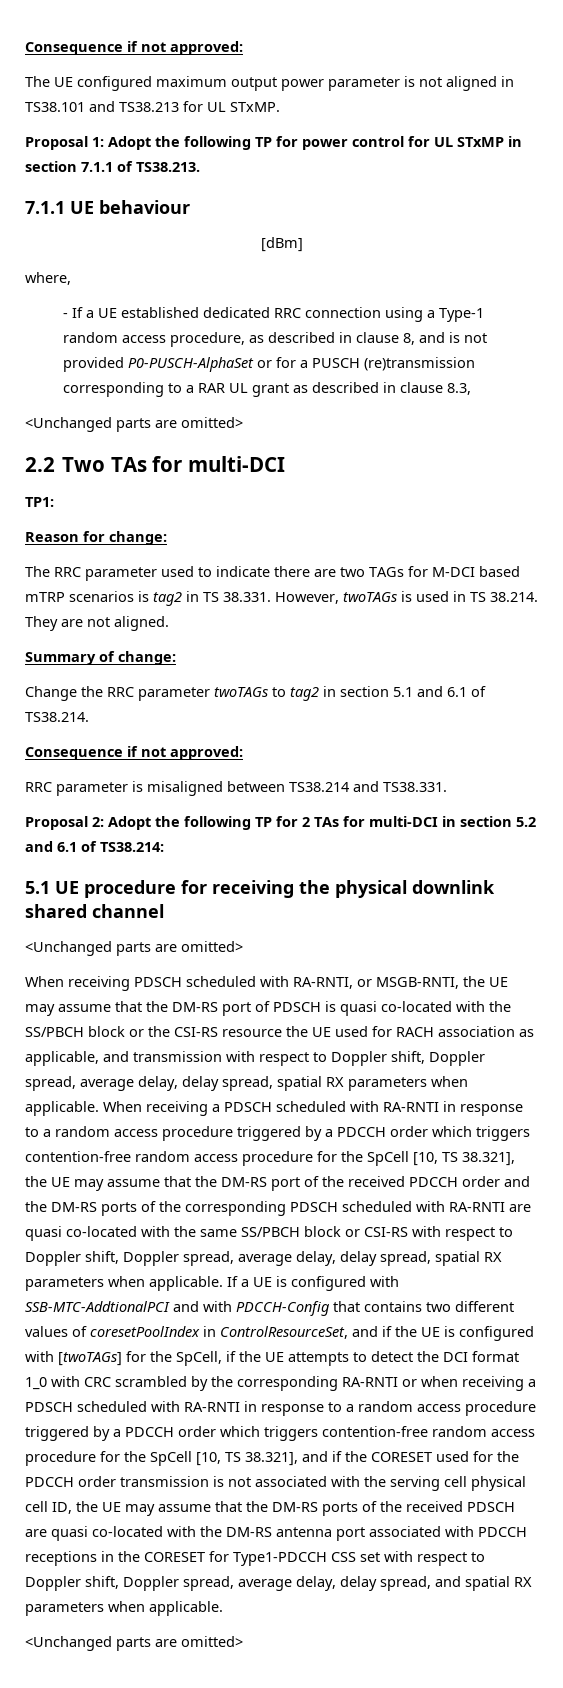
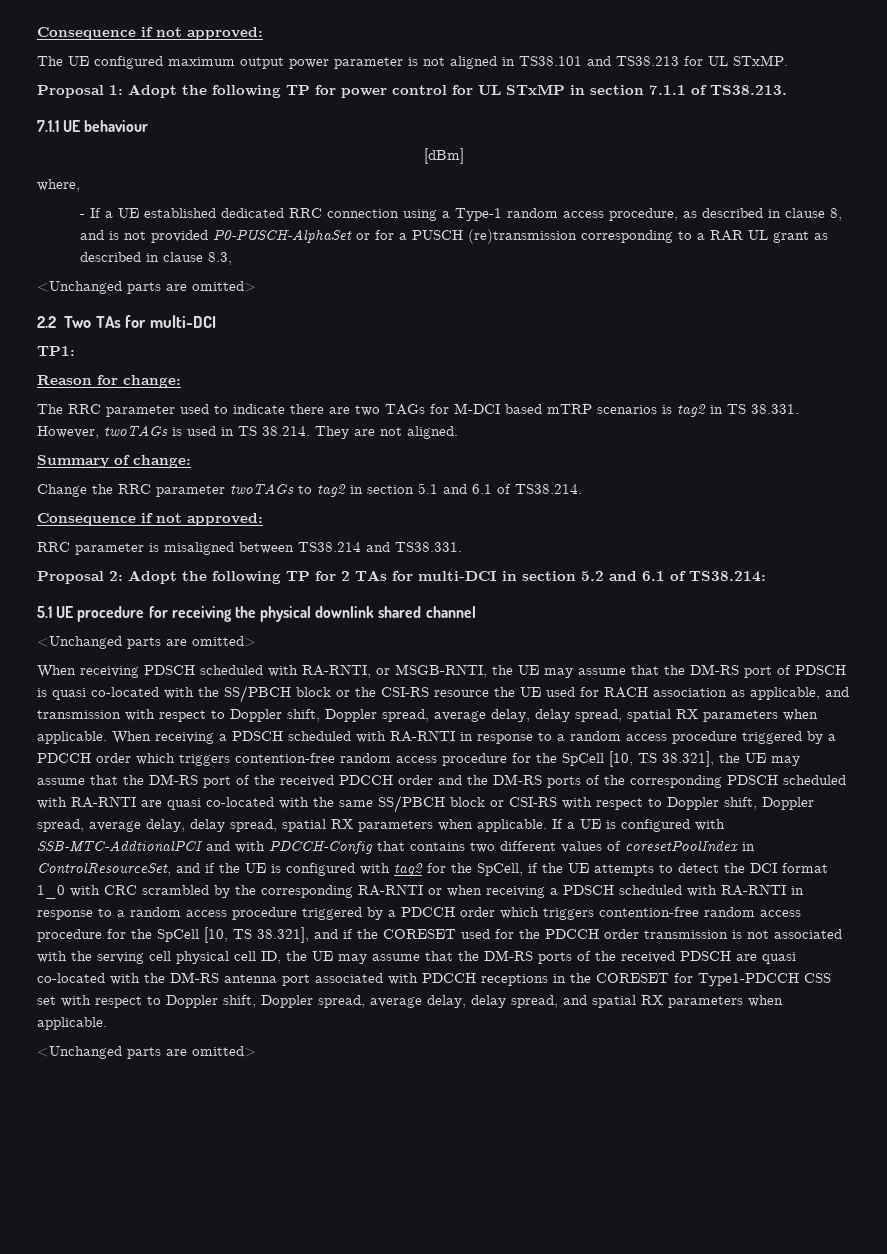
[58,1352,122,1366] [twoTAGs] -> [394,863,423,876] tag2

